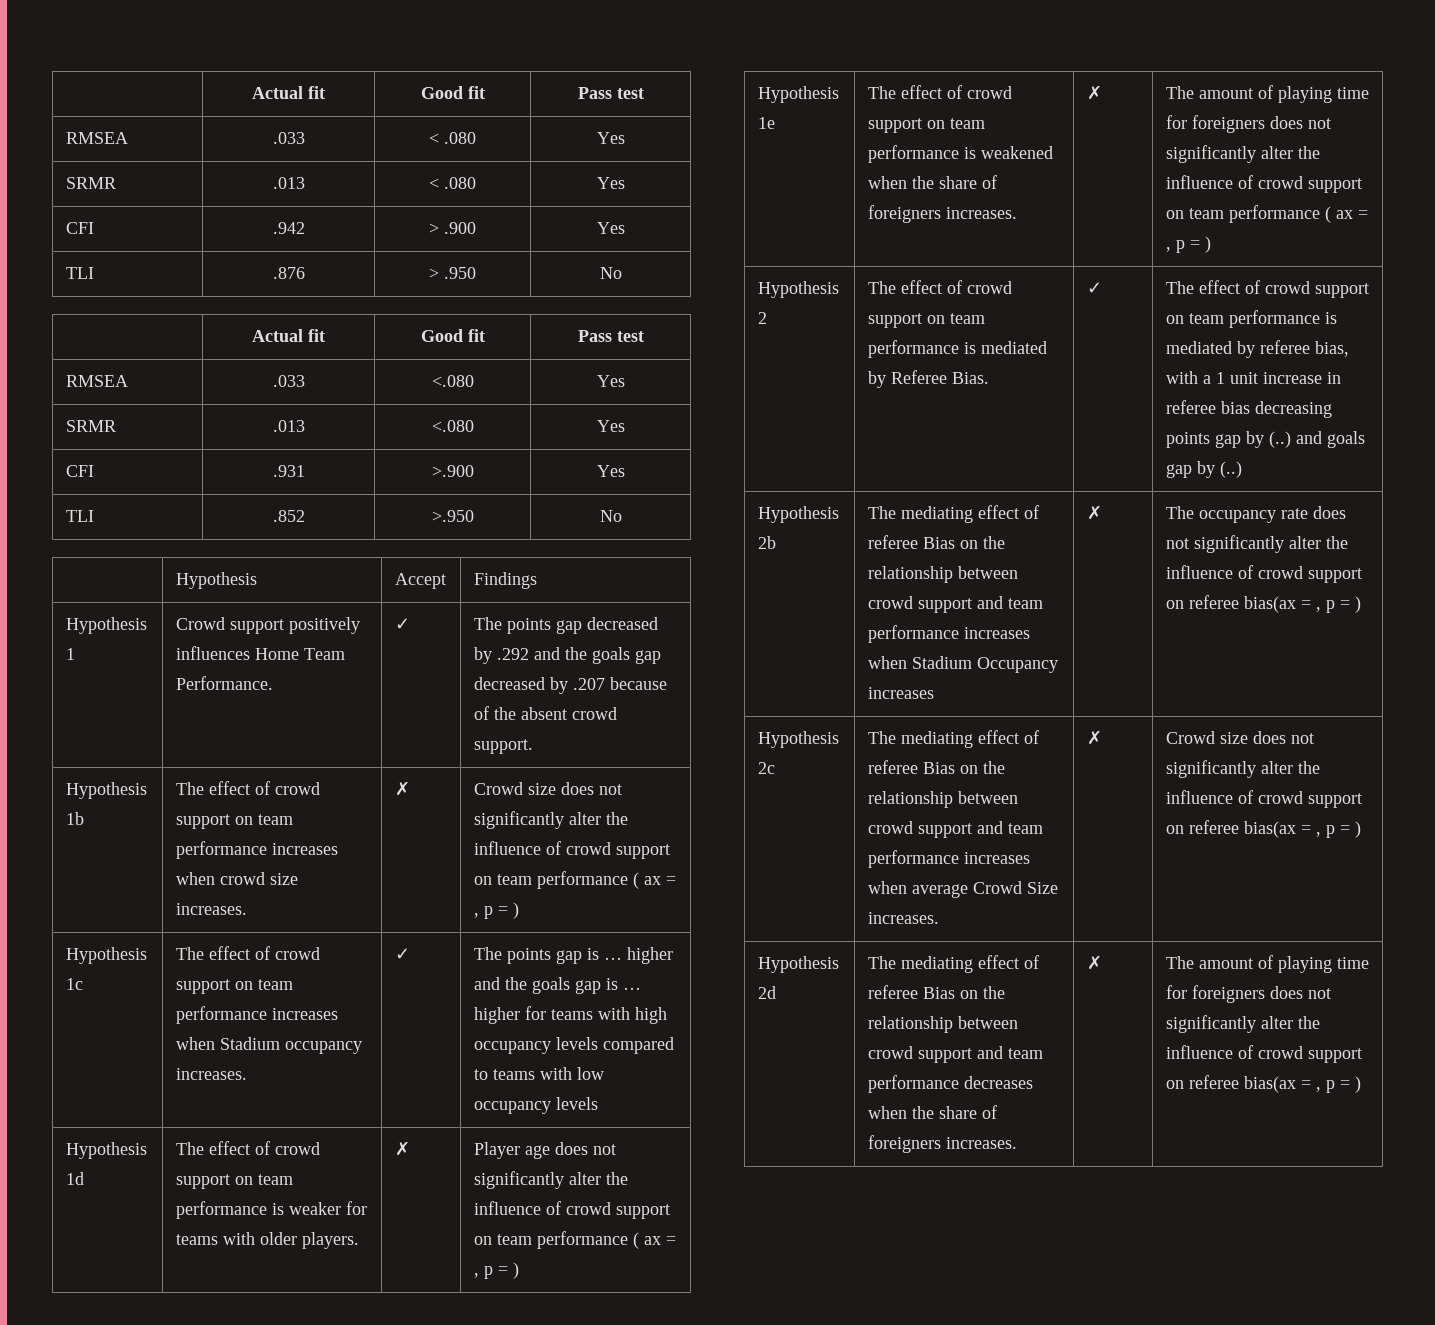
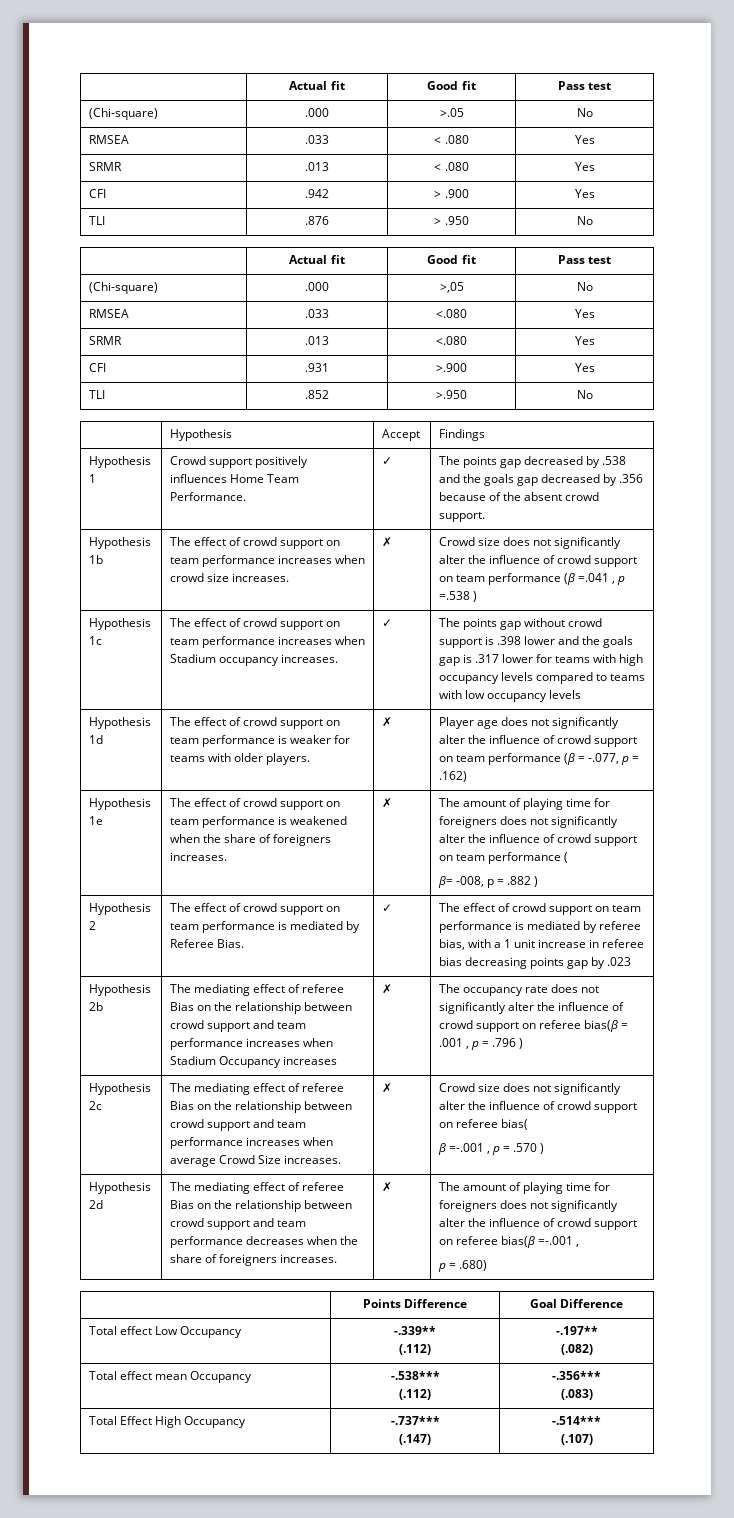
[251,86,325,99] [420,86,485,99] [577,87,644,99] | Actual fit | Good fit | Pass test -> [289,81,345,90] [427,81,476,90] [557,81,612,90] [88,108,158,120] [305,108,329,117] [439,108,464,117] [576,108,593,117] | Actual fit | Good fit | Pass test // (Chi-square) | .000 | >.05 | No
(644, 336) none -> [88,282,158,294] [305,282,329,291] [439,282,464,293] [576,282,593,291] // (Chi-square) | .000 | >,05 | No
[496,648,529,660] .292 -> [602,456,627,465] .538
[572,678,605,690] .207 -> [619,474,644,483] .356
[632,872,676,889] [473,906,508,919] ( ax = , p = -> [563,573,626,585] [438,591,470,600] (β =.041 , p =.538
[586,947,673,964] is … higher -> [523,618,602,627] [438,636,555,648] without crowd support is .398 lower
[622,987,641,990] [473,1007,520,1024] … higher -> [474,654,533,663] .317 lower
[632,1232,676,1249] [473,1262,519,1279] ( ax = , p = ) -> [563,753,640,765] [438,771,467,782] (β = -.077, p = .162)
[1335,210,1368,219] [1165,240,1200,253] ax = , p = -> [437,876,531,888] // β= -008, p = .882
[1268,431,1365,448] [1165,461,1242,478] (..) and goals gap by (..) -> [607,957,632,966] .023
[1243,596,1350,613] bias(ax = , p = -> [583,1020,629,1032] [438,1038,516,1050] bias(β = .001 , p = .796
[1243,821,1350,838] bias(ax = , p = -> [500,1119,528,1130] [437,1143,538,1155] bias( // β =-.001 , p = .570
[1243,1076,1361,1093] bias(ax = , p = ) -> [500,1236,579,1248] [437,1260,487,1272] [362,1299,468,1308] [529,1299,624,1308] [88,1326,242,1338] [394,1326,436,1335] [399,1344,431,1355] [555,1326,598,1335] [560,1344,593,1355] [88,1371,252,1383] [390,1371,440,1380] [399,1389,431,1400] [552,1371,601,1380] [560,1389,593,1400] [88,1416,246,1428] [390,1416,440,1425] [399,1434,431,1445] [552,1416,601,1425] [560,1434,593,1445] bias(β =-.001 , // p = .680) // | Points Difference | Goal Difference // Total effect Low Occupancy | -.339** // (.112) | -.197** // (.082) // Total effect mean Occupancy | -.538*** // (.112) | -.356*** // (.083) // Total Effect High Occupancy | -.737*** // (.147) | -.514*** // (.107)

